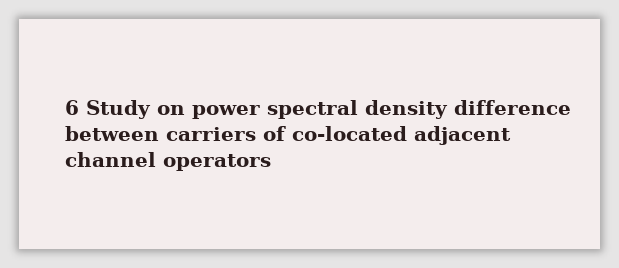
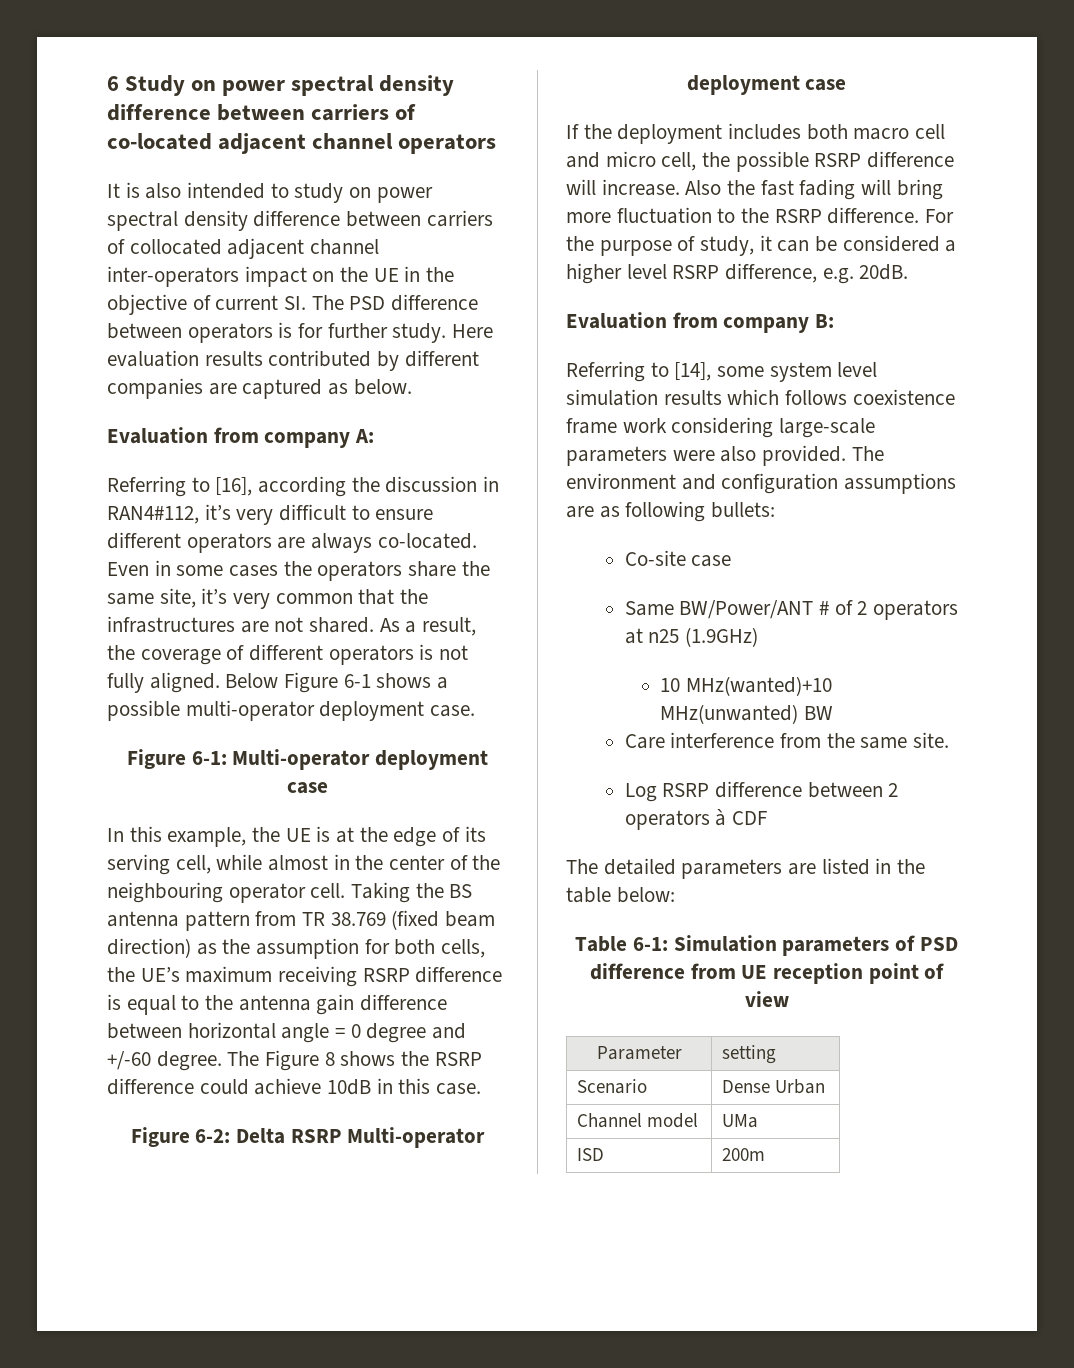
(271, 162) none -> [107,182,433,203] [107,210,493,231] [107,238,380,259] [107,266,455,287] [107,294,479,315] [107,322,494,343] [107,350,479,371] [107,378,412,399] [107,427,375,448] [107,476,500,497] [107,504,434,525] [107,532,477,553] [107,560,490,581] [107,588,429,609] [107,616,477,636] [107,644,469,665] [107,672,449,693] [107,700,476,721] [126,749,489,770] [287,782,328,794] [107,826,486,847] [107,854,501,875] [107,882,473,903] [107,910,496,931] [107,938,486,959] [107,966,503,987] [107,994,448,1015] [107,1022,467,1043] [107,1050,482,1071] [107,1078,482,1095] [130,1127,486,1148] [686,75,847,95] [566,123,946,144] [566,151,955,172] [566,179,943,200] [566,207,955,224] [566,235,957,256] [566,263,909,284] [566,312,835,333] [566,361,878,382] [566,389,955,406] [566,417,876,438] [566,445,884,466] [566,473,957,494] [566,501,776,522] [624,550,732,567] [624,600,959,620] [624,627,759,647] [660,676,833,696] [660,704,834,724] [624,732,950,749] [624,781,899,802] [624,809,768,830] [566,858,926,879] [566,887,675,903] [575,935,958,956] [589,963,945,984] [744,991,789,1007] [596,1046,682,1060] [721,1045,776,1064] [576,1079,647,1094] [721,1079,826,1094] [576,1113,699,1128] [721,1114,758,1128] [576,1148,604,1161] [721,1148,765,1161] // It is also intended to study on power spectral density difference between carriers of collocated adjacent channel inter-operators impact on the UE in the objective of current SI. The PSD difference between operators is for further study. Here evaluation results contributed by different companies are captured as below. // Evaluation from company A: // Referring to [16], according the discussion in RAN4#112, it’s very difficult to ensure different operators are always co-located. Even in some cases the operators share the same site, it’s very common that the infrastructures are not shared. As a result, the coverage of different operators is not fully aligned. Below Figure 6-1 shows a possible multi-operator deployment case. // Figure 6-1: Multi-operator deployment case // In this example, the UE is at the edge of its serving cell, while almost in the center of the neighbouring operator cell. Taking the BS antenna pattern from TR 38.769 (fixed beam direction) as the assumption for both cells, the UE’s maximum receiving RSRP difference is equal to the antenna gain difference between horizontal angle = 0 degree and +/-60 degree. The Figure 8 shows the RSRP difference could achieve 10dB in this case. // Figure 6-2: Delta RSRP Multi-operator deployment case // If the deployment includes both macro cell and micro cell, the possible RSRP difference will increase. Also the fast fading will bring more fluctuation to the RSRP difference. For the purpose of study, it can be considered a higher level RSRP difference, e.g. 20dB. // Evaluation from company B: // Referring to [14], some system level simulation results which follows coexistence frame work considering large-scale parameters were also provided. The environment and configuration assumptions are as following bullets: // Co-site case // Same BW/Power/ANT # of 2 operators at n25 (1.9GHz) // 10 MHz(wanted)+10 MHz(unwanted) BW // Care interference from the same site. // Log RSRP difference between 2 operators à CDF // The detailed parameters are listed in the table below: // Table 6-1: Simulation parameters of PSD difference from UE reception point of view // Parameter | setting // Scenario | Dense Urban // Channel model | UMa // ISD | 200m

